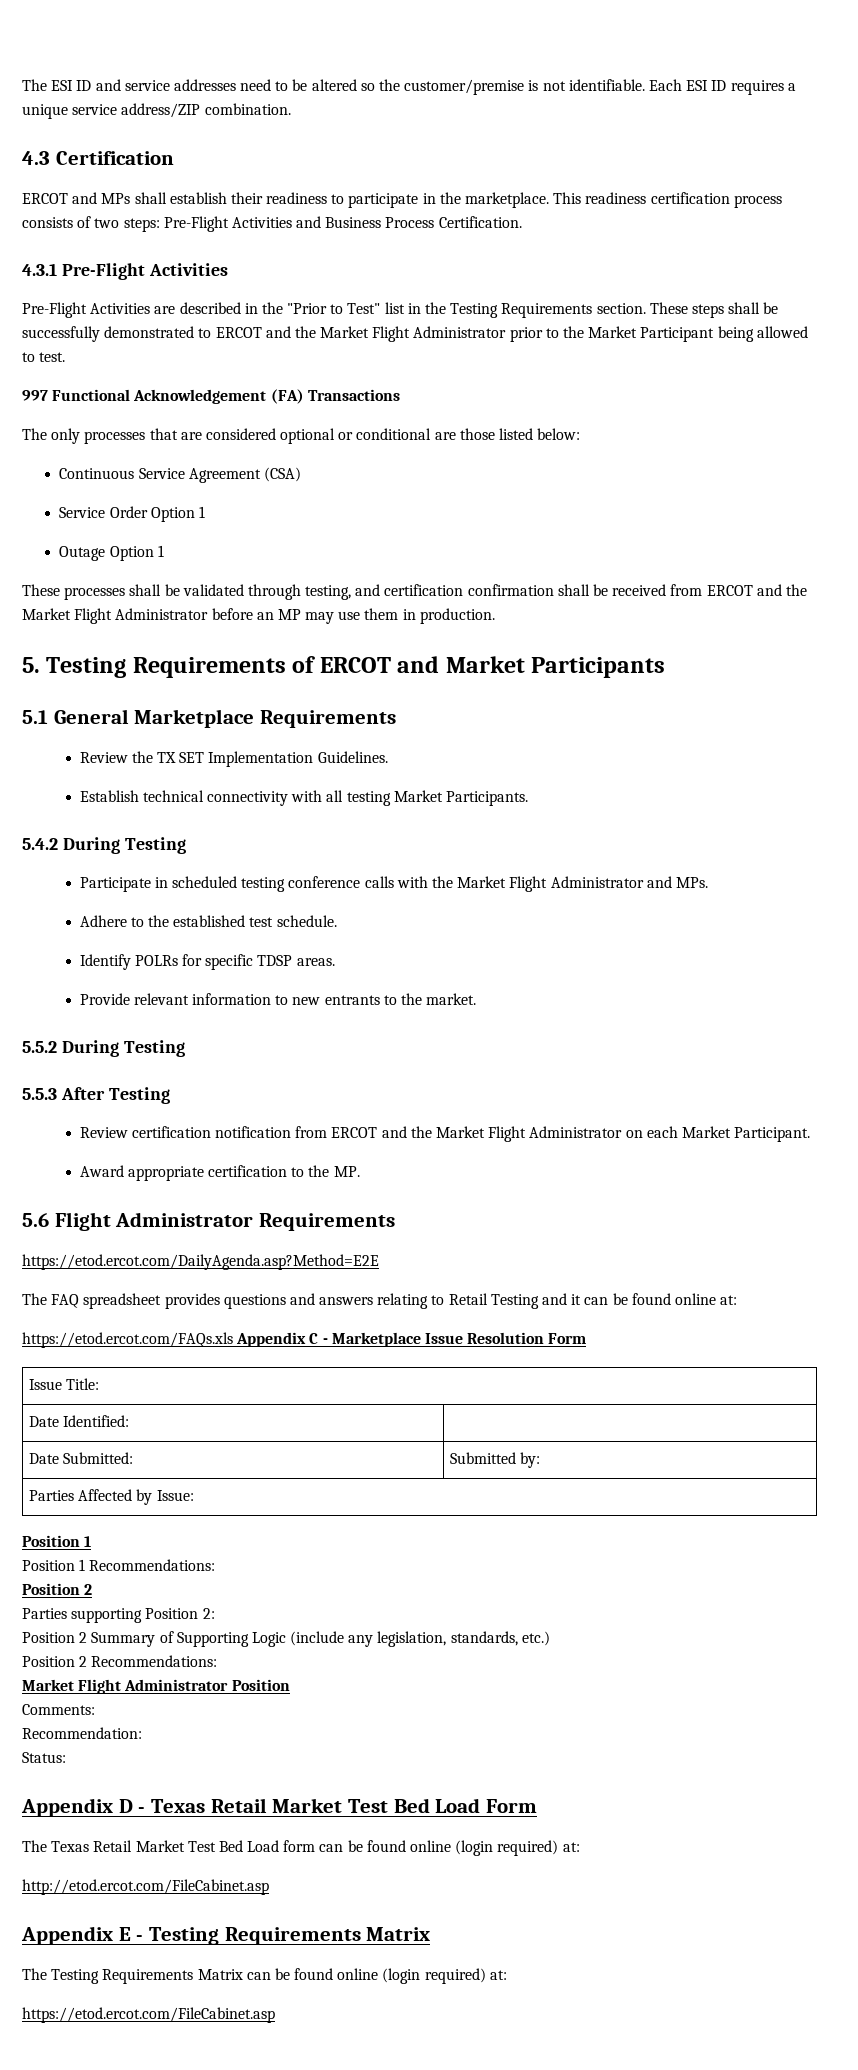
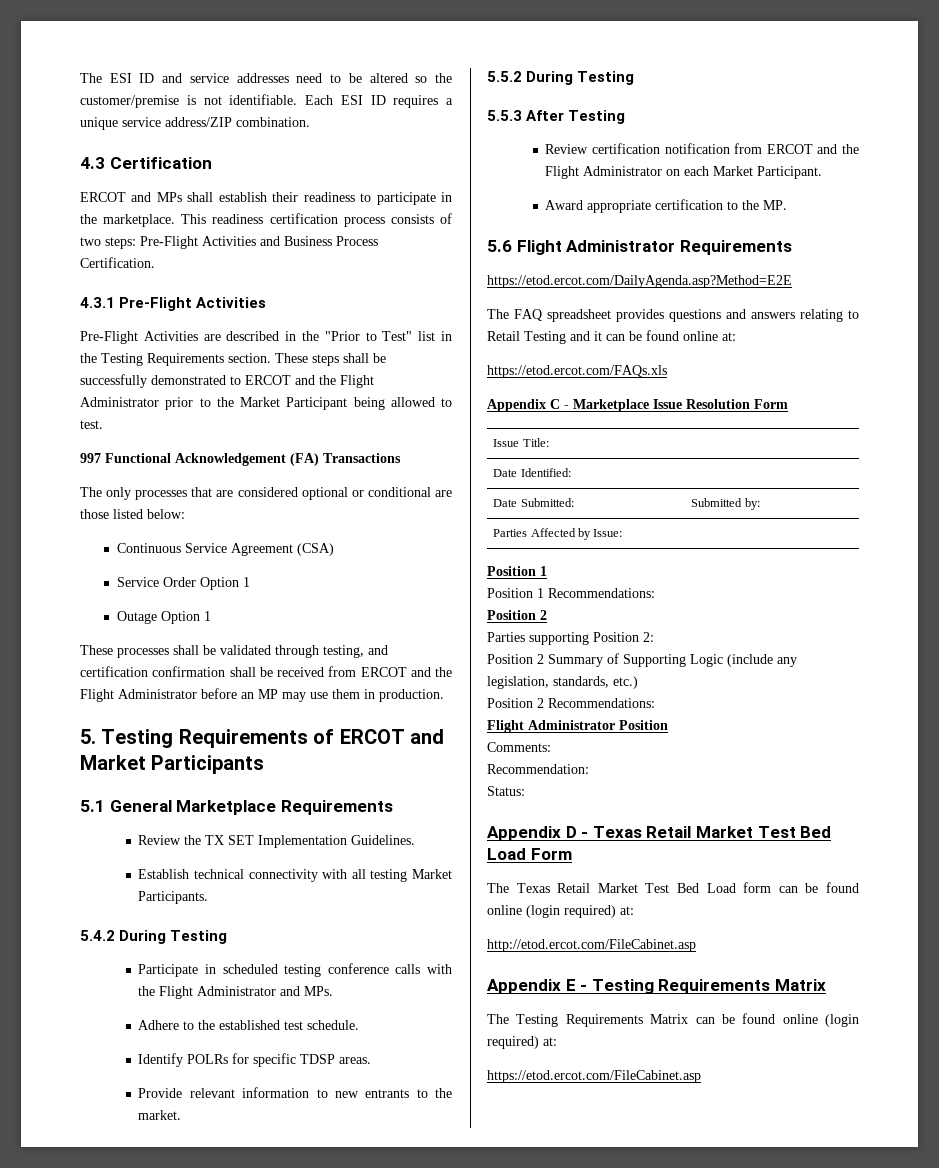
[320,326,370,338] Market -> (336, 380) none
[22,608,71,620] Market -> (452, 672) none
[457,876,507,888] Market -> (156, 991) none
[435,1126,485,1138] Market -> (859, 149) none
(233, 1340) none -> (667, 371) //
[22,1679,74,1691] Market -> (655, 703) none

